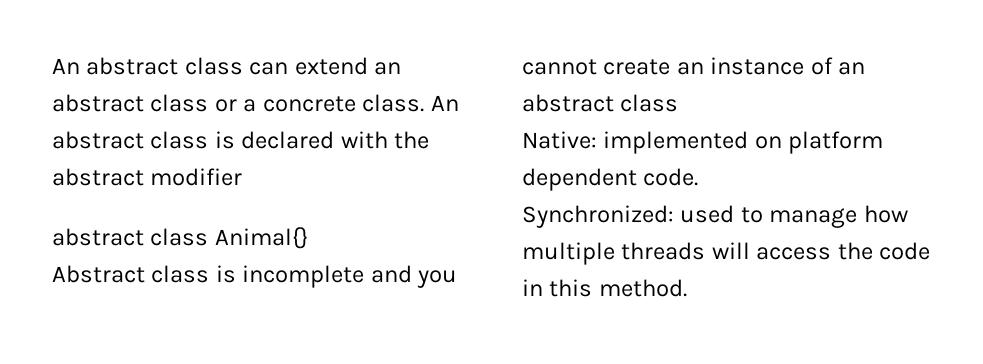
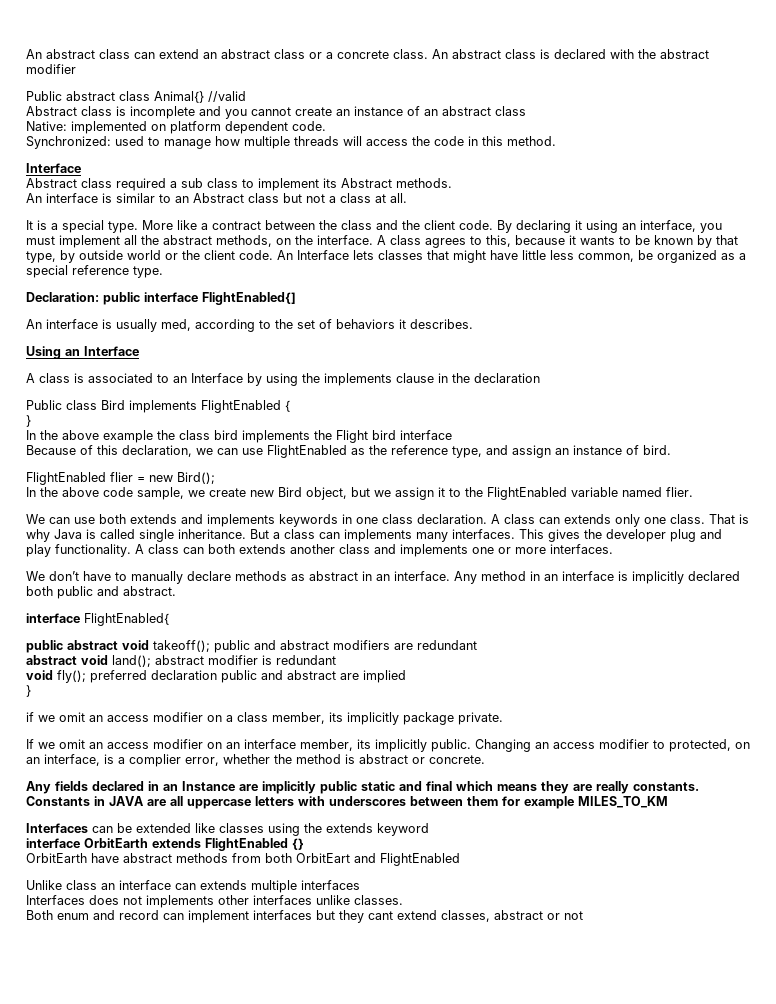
(243, 177) none -> [26,91,62,101] Public
(308, 238) none -> [208,91,246,102] //valid
(687, 288) none -> [26,163,81,173] [26,178,452,191] [26,193,407,203] [26,220,722,233] [26,235,738,248] [26,250,746,263] [26,265,163,278] [26,292,296,305] [26,319,473,332] [26,346,139,359] [26,373,540,386] [26,400,290,413] [26,415,31,427] [26,430,452,443] [26,445,671,458] [26,472,215,485] [26,487,693,500] [26,514,749,527] [26,529,722,542] [26,544,613,557] [26,571,740,584] [26,586,176,599] [26,613,169,626] [26,640,477,653] [26,655,336,667] [26,670,406,683] [26,685,31,697] [26,712,503,725] [26,739,750,752] [26,754,485,767] [26,781,699,794] [26,796,668,809] [26,823,429,836] [26,838,304,851] [26,853,460,866] [26,880,360,893] [26,895,403,908] [26,910,583,923] // Interface // Abstract class required a sub class to implement its Abstract methods. // An interface is similar to an Abstract class but not a class at all. // It is a special type. More like a contract between the class and the client code. By declaring it using an interface, you must implement all the abstract methods, on the interface. A class agrees to this, because it wants to be known by that type, by outside world or the client code. An Interface lets classes that might have little less common, be organized as a special reference type. // Declaration: public interface FlightEnabled{] // An interface is usually med, according to the set of behaviors it describes. // Using an Interface // A class is associated to an Interface by using the implements clause in the declaration // Public class Bird implements FlightEnabled { // } // In the above example the class bird implements the Flight bird interface // Because of this declaration, we can use FlightEnabled as the reference type, and assign an instance of bird. // FlightEnabled flier = new Bird(); // In the above code sample, we create new Bird object, but we assign it to the FlightEnabled variable named flier. // We can use both extends and implements keywords in one class declaration. A class can extends only one class. That is why Java is called single inheritance. But a class can implements many interfaces. This gives the developer plug and play functionality. A class can both extends another class and implements one or more interfaces. // We don’t have to manually declare methods as abstract in an interface. Any method in an interface is implicitly declared both public and abstract. // interface FlightEnabled{ // public abstract void takeoff(); public and abstract modifiers are redundant // abstract void land(); abstract modifier is redundant // void fly(); preferred declaration public and abstract are implied // } // if we omit an access modifier on a class member, its implicitly package private. // If we omit an access modifier on an interface member, its implicitly public. Changing an access modifier to protected, on an interface, is a complier error, whether the method is abstract or concrete. // Any fields declared in an Instance are implicitly public static and final which means they are really constants. Constants in JAVA are all uppercase letters with underscores between them for example MILES_TO_KM // Interfaces can be extended like classes using the extends keyword // interface OrbitEarth extends FlightEnabled {} // OrbitEarth have abstract methods from both OrbitEart and FlightEnabled // Unlike class an interface can extends multiple interfaces // Interfaces does not implements other interfaces unlike classes. // Both enum and record can implement interfaces but they cant extend classes, abstract or not

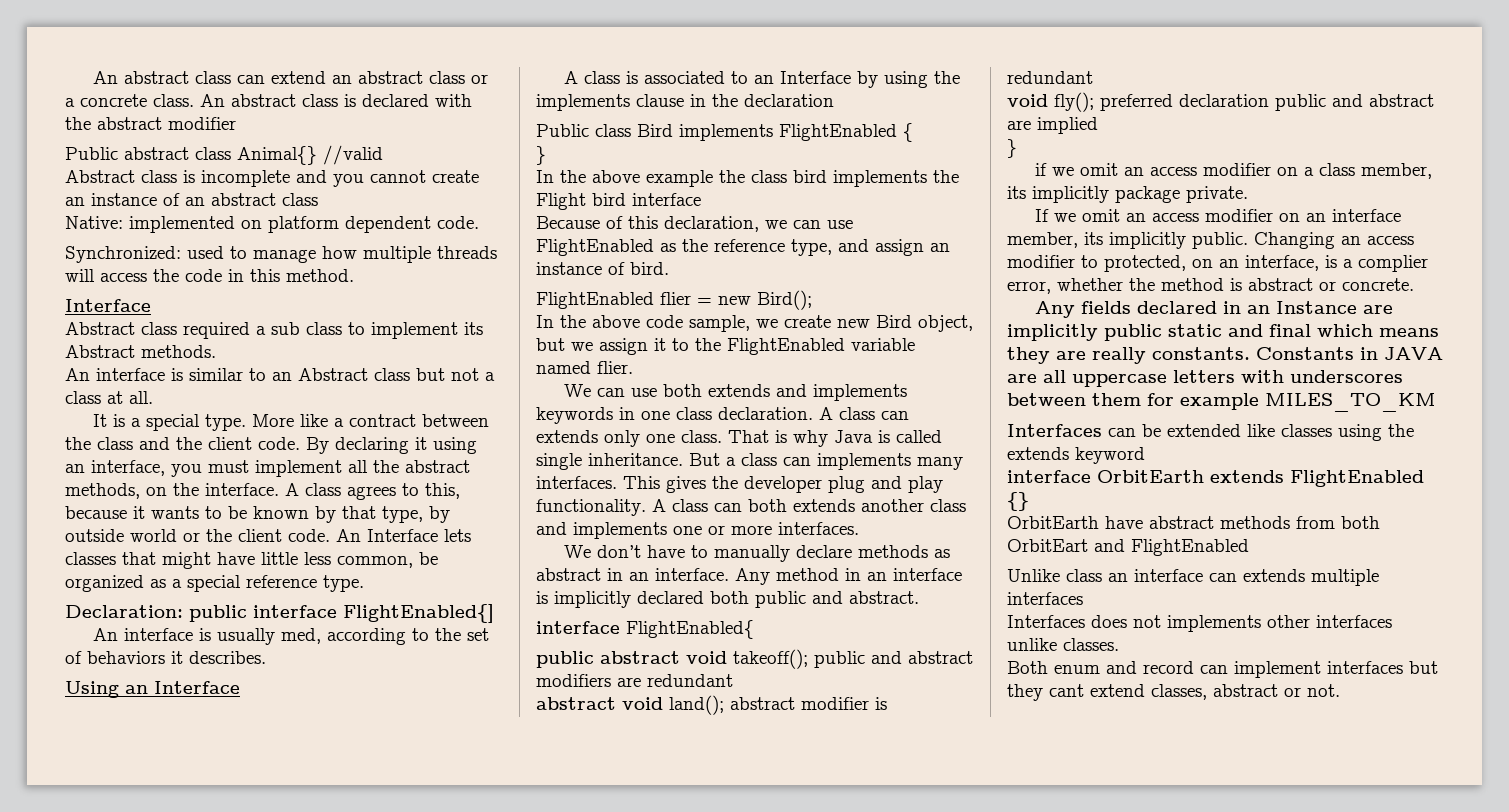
[564,911,583,920] not -> [1307,684,1340,697] not.

